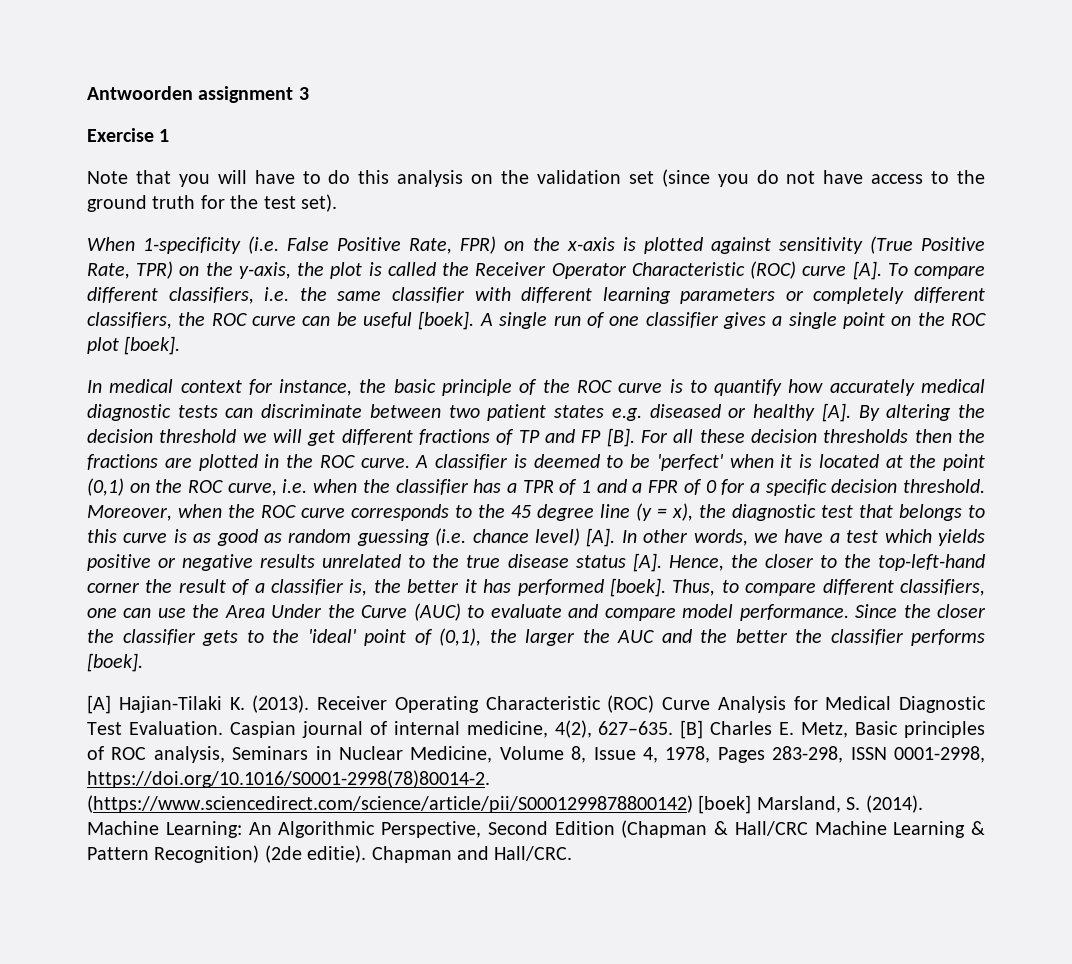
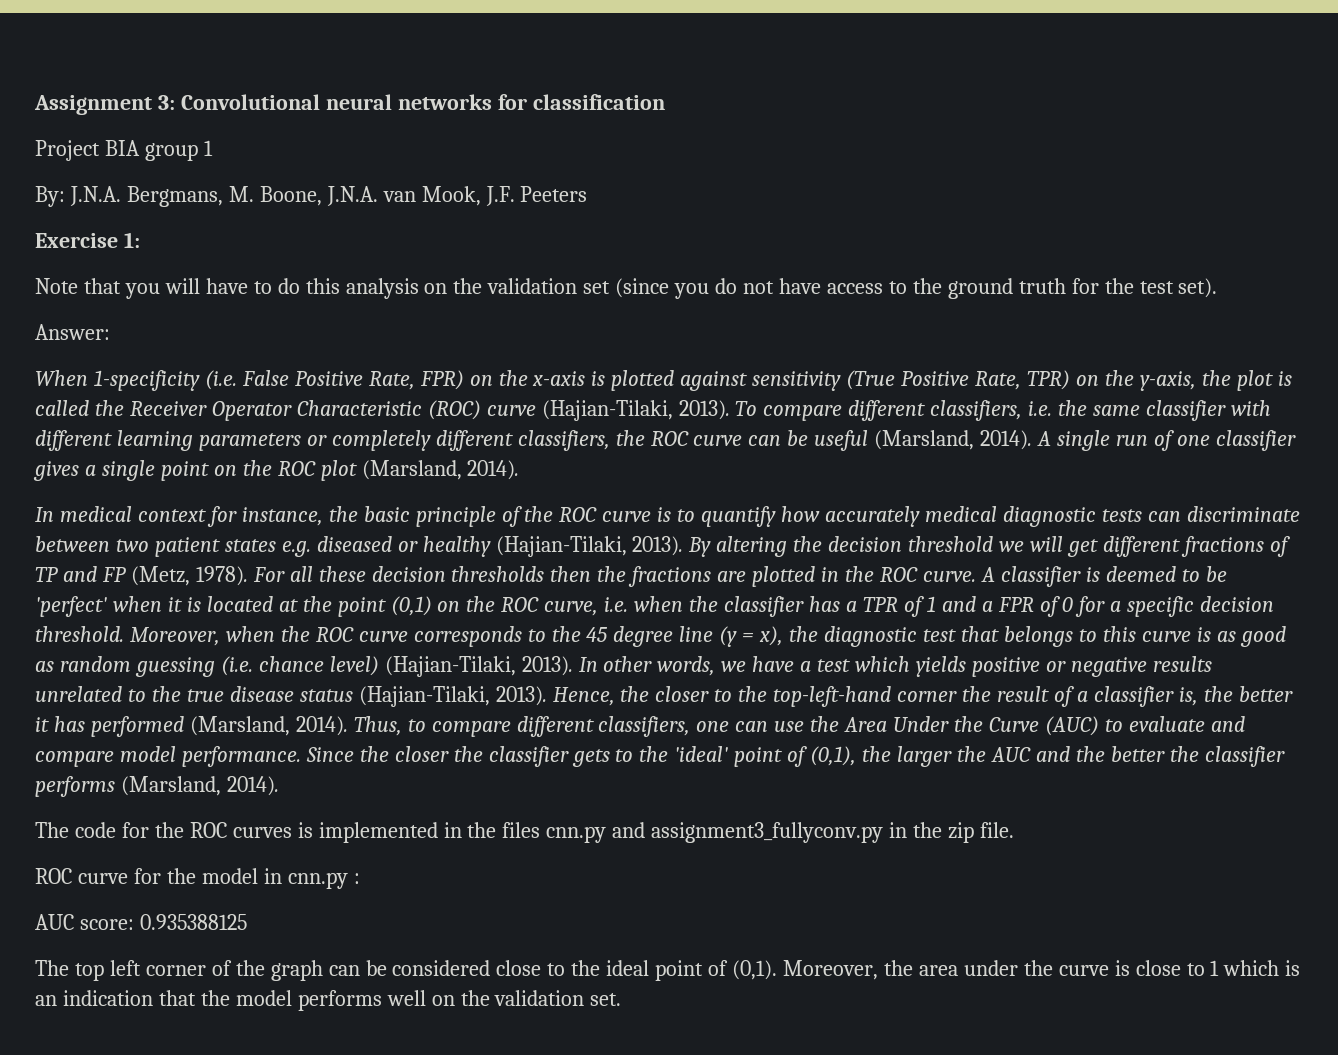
[87,86,309,103] Antwoorden assignment 3 -> [34,94,665,115] [35,140,213,161] [35,186,588,207] Assignment 3: Convolutional neural networks for classification // Project BIA group 1 // By: J.N.A. Bergmans, M. Boone, J.N.A. van Mook, J.F. Peeters
[159,129,170,142] 1 -> [123,232,140,248] 1:
(337, 203) none -> [35,324,110,340] // Answer:
[852,261,882,280] [A]. -> [541,400,730,421] (Hajian-Tilaki, 2013).
[418,311,475,330] [boek]. -> [874,430,1033,450] (Marsland, 2014).
[124,336,181,355] [boek]. -> [361,460,520,480] (Marsland, 2014).
[821,403,851,422] [A]. -> [495,536,684,557] (Hajian-Tilaki, 2013).
[606,428,635,447] [B]. -> [130,566,248,586] (Metz, 1978).
[586,528,616,547] [A]. -> [384,656,573,677] (Hajian-Tilaki, 2013).
[632,553,662,572] [A]. -> [358,686,547,707] (Hajian-Tilaki, 2013).
[609,578,666,597] [boek]. -> [189,716,348,736] (Marsland, 2014).
[87,653,143,672] [87,695,986,714] [87,720,986,739] [87,746,985,763] [87,770,490,788] [87,795,923,814] [87,820,985,838] [87,845,573,863] [boek]. // [A] Hajian-Tilaki K. (2013). Receiver Operating Characteristic (ROC) Curve Analysis for Medical Diagnostic Test Evaluation. Caspian journal of internal medicine, 4(2), 627–635. [B] Charles E. Metz, Basic principles of ROC analysis, Seminars in Nuclear Medicine, Volume 8, Issue 4, 1978, Pages 283-298, ISSN 0001-2998, https://doi.org/10.1016/S0001-2998(78)80014-2. (https://www.sciencedirect.com/science/article/pii/S0001299878800142) [boek] Marsland, S. (2014). Machine Learning: An Algorithmic Perspective, Second Edition (Chapman & Hall/CRC Machine Learning & Pattern Recognition) (2de editie). Chapman and Hall/CRC. -> [120,776,279,796] [35,822,1014,843] [35,868,360,889] [35,914,247,930] [35,960,1301,981] [35,990,622,1011] (Marsland, 2014). // The code for the ROC curves is implemented in the files cnn.py and assignment3_fullyconv.py in the zip file. // ROC curve for the model in cnn.py : // AUC score: 0.935388125 // The top left corner of the graph can be considered close to the ideal point of (0,1). Moreover, the area under the curve is close to 1 which is an indication that the model performs well on the validation set.

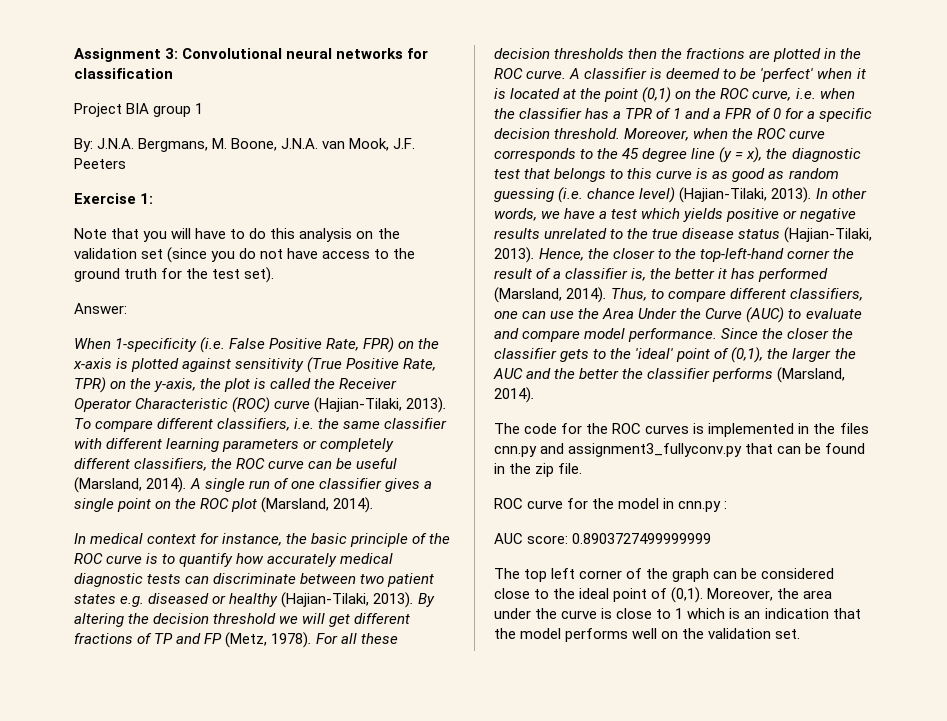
(884, 832) none -> [745,443,866,454] that can be found
[139,914,247,930] 0.935388125 -> [572,533,712,544] 0.8903727499999999

